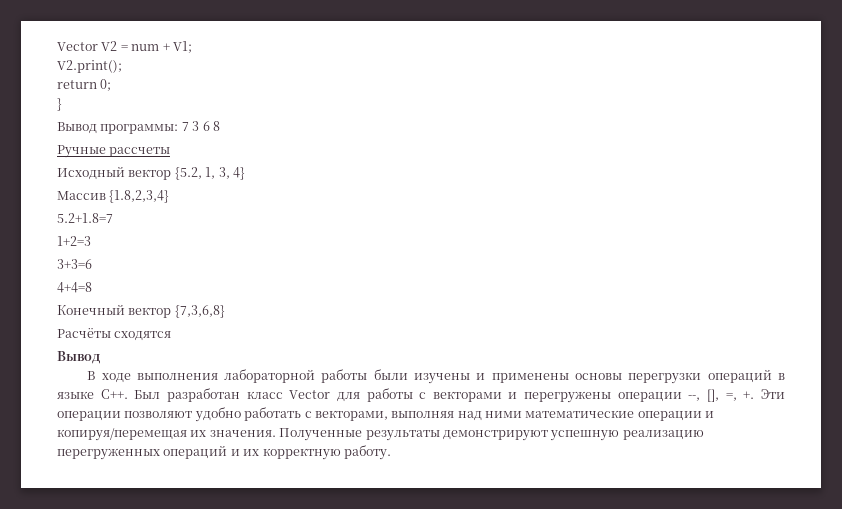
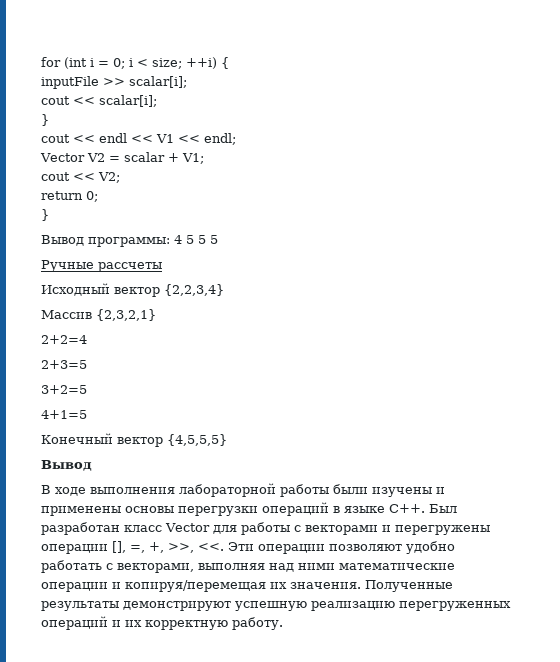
(57, 46) none -> [41,57,229,69] [41,76,187,89] [41,95,157,107] [41,114,49,126] [41,133,236,145] for (int i = 0; i < size; ++i) { // inputFile >> scalar[i]; // cout << scalar[i]; // } // cout << endl << V1 << endl; //
[131,44,160,51] num -> [123,152,165,162] scalar
[57,60,122,73] V2.print(); -> [41,172,120,183] cout << V2;
[181,121,220,131] 7 3 6 8 -> [174,235,218,244] 4 5 5 5
[174,167,245,180] [57,190,170,203] [57,213,113,223] [57,236,91,246] [57,259,92,269] [57,282,92,293] {5.2, 1, 3, 4} // Массив {1.8,2,3,4} // 5.2+1.8=7 // 1+2=3 // 3+3=6 // 4+4=8 -> [164,284,224,296] [41,309,156,321] [41,335,87,344] [41,360,87,369] [41,385,87,394] [41,410,87,419] {2,2,3,4} // Массив {2,3,2,1} // 2+2=4 // 2+3=5 // 3+2=5 // 4+1=5
[174,305,225,318] [57,328,172,341] {7,3,6,8} // Расчёты сходятся -> [167,434,227,446] {4,5,5,5}
[688,395,701,401] --, -> (108, 549) none
[743,391,755,399] +. -> [149,542,224,553] +, >>, <<.

